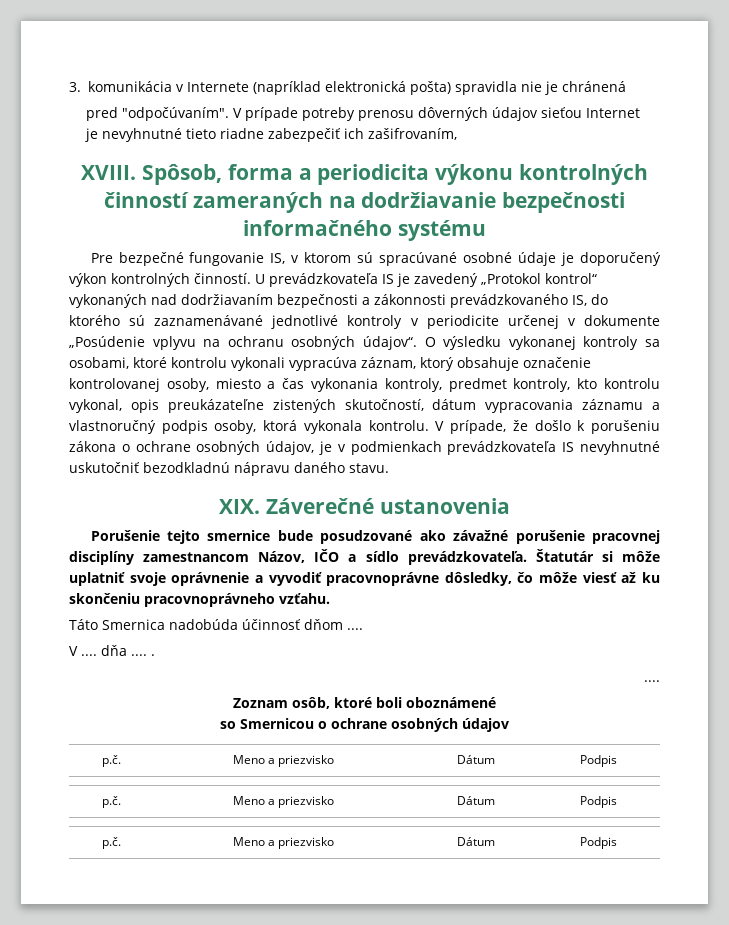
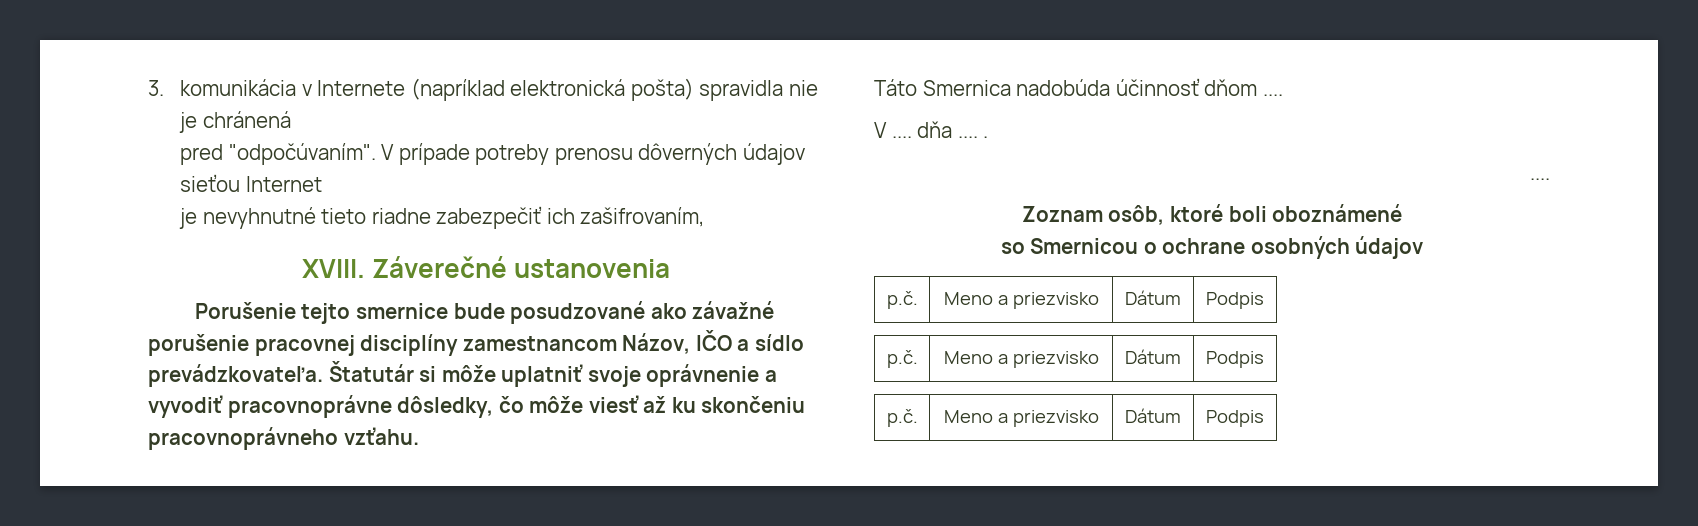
[142,164,648,185] [104,192,625,213] [243,220,486,241] [90,252,662,266] [69,273,597,287] [69,294,608,308] [69,315,660,329] [69,336,661,350] [69,357,591,371] [69,378,660,392] [69,399,660,413] [69,420,661,434] [69,441,660,455] [69,462,389,476] [219,499,261,514] Spôsob, forma a periodicita výkonu kontrolných činností zameraných na dodržiavanie bezpečnosti informačného systému // Pre bezpečné fungovanie IS, v ktorom sú spracúvané osobné údaje je doporučený výkon kontrolných činností. U prevádzkovateľa IS je zavedený „Protokol kontrol“ vykonaných nad dodržiavaním bezpečnosti a zákonnosti prevádzkovaného IS, do ktorého sú zaznamenávané jednotlivé kontroly v periodicite určenej v dokumente „Posúdenie vplyvu na ochranu osobných údajov“. O výsledku vykonanej kontroly sa osobami, ktoré kontrolu vykonali vypracúva záznam, ktorý obsahuje označenie kontrolovanej osoby, miesto a čas vykonania kontroly, predmet kontroly, kto kontrolu vykonal, opis preukázateľne zistených skutočností, dátum vypracovania záznamu a vlastnoručný podpis osoby, ktorá vykonala kontrolu. V prípade, že došlo k porušeniu zákona o ochrane osobných údajov, je v podmienkach prevádzkovateľa IS nevyhnutné uskutočniť bezodkladnú nápravu daného stavu. // XIX. -> (365, 268) none

